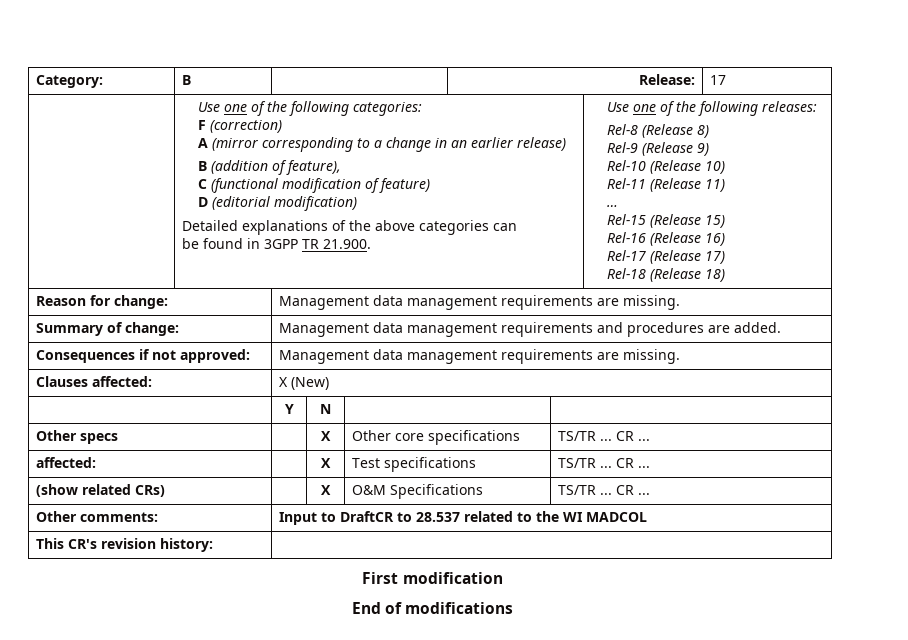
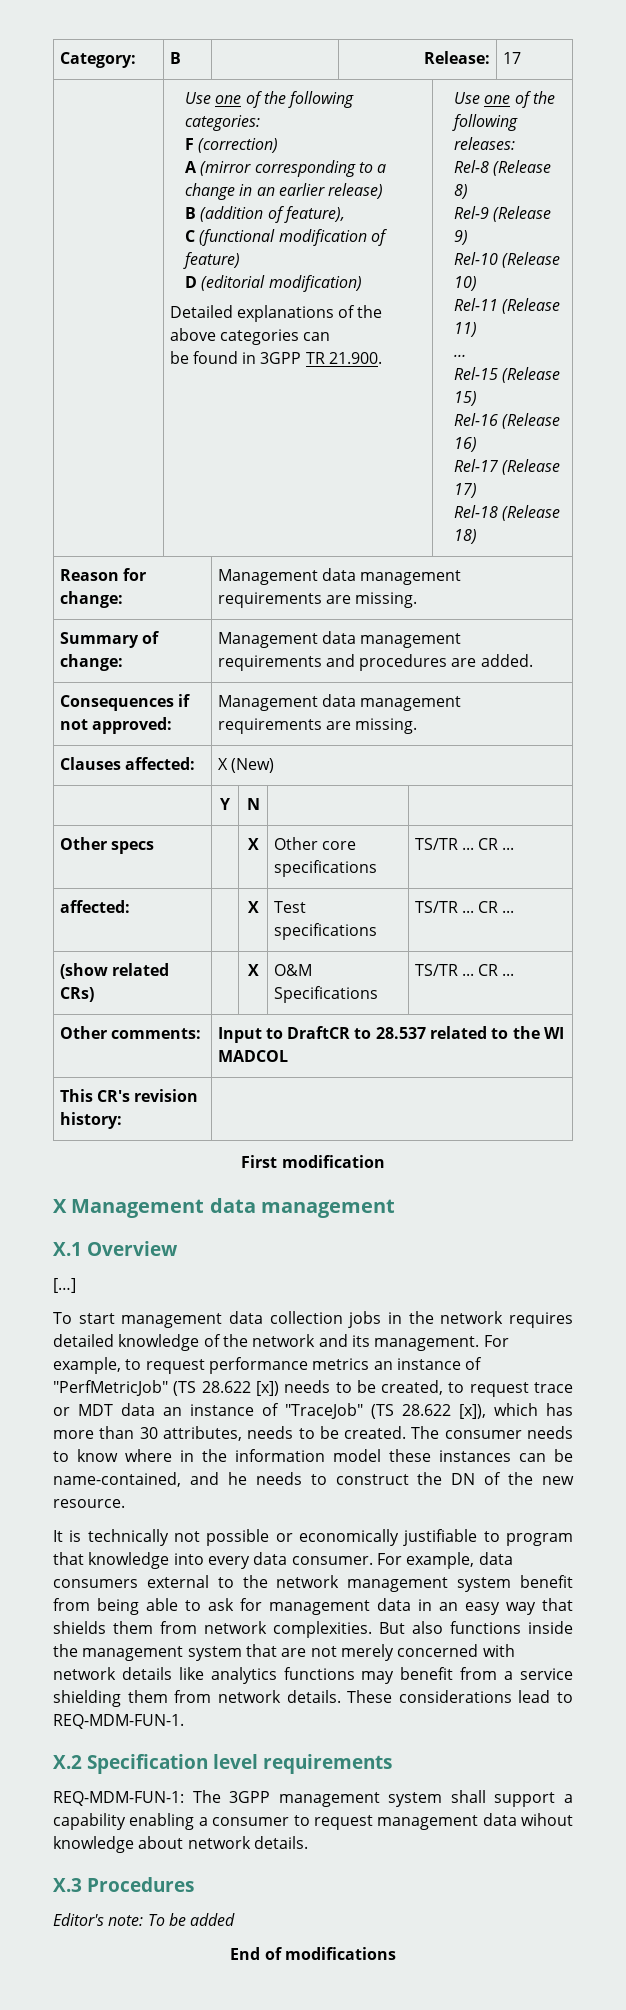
(503, 578) none -> [53,1198,396,1218] [53,1241,178,1256] [53,1278,76,1293] [53,1311,573,1328] [53,1334,509,1351] [53,1357,483,1374] [53,1380,574,1397] [53,1403,573,1419] [53,1426,573,1441] [53,1449,573,1462] [53,1472,574,1487] [53,1499,125,1508] [53,1529,573,1546] [53,1552,513,1569] [53,1575,573,1592] [53,1598,573,1615] [53,1621,573,1638] [53,1644,515,1661] [53,1667,574,1684] [53,1690,573,1707] [53,1714,184,1729] [53,1754,392,1774] [53,1790,573,1807] [53,1813,573,1830] [53,1836,308,1853] [53,1877,194,1892] [53,1913,236,1926] // X Management data management // X.1 Overview // […] // To start management data collection jobs in the network requires detailed knowledge of the network and its management. For example, to request performance metrics an instance of "PerfMetricJob" (TS 28.622 [x]) needs to be created, to request trace or MDT data an instance of "TraceJob" (TS 28.622 [x]), which has more than 30 attributes, needs to be created. The consumer needs to know where in the information model these instances can be name-contained, and he needs to construct the DN of the new resource. // It is technically not possible or economically justifiable to program that knowledge into every data consumer. For example, data consumers external to the network management system benefit from being able to ask for management data in an easy way that shields them from network complexities. But also functions inside the management system that are not merely concerned with network details like analytics functions may benefit from a service shielding them from network details. These considerations lead to REQ-MDM-FUN-1. // X.2 Specification level requirements // REQ-MDM-FUN-1: The 3GPP management system shall support a capability enabling a consumer to request management data wihout knowledge about network details. // X.3 Procedures // Editor's note: To be added

